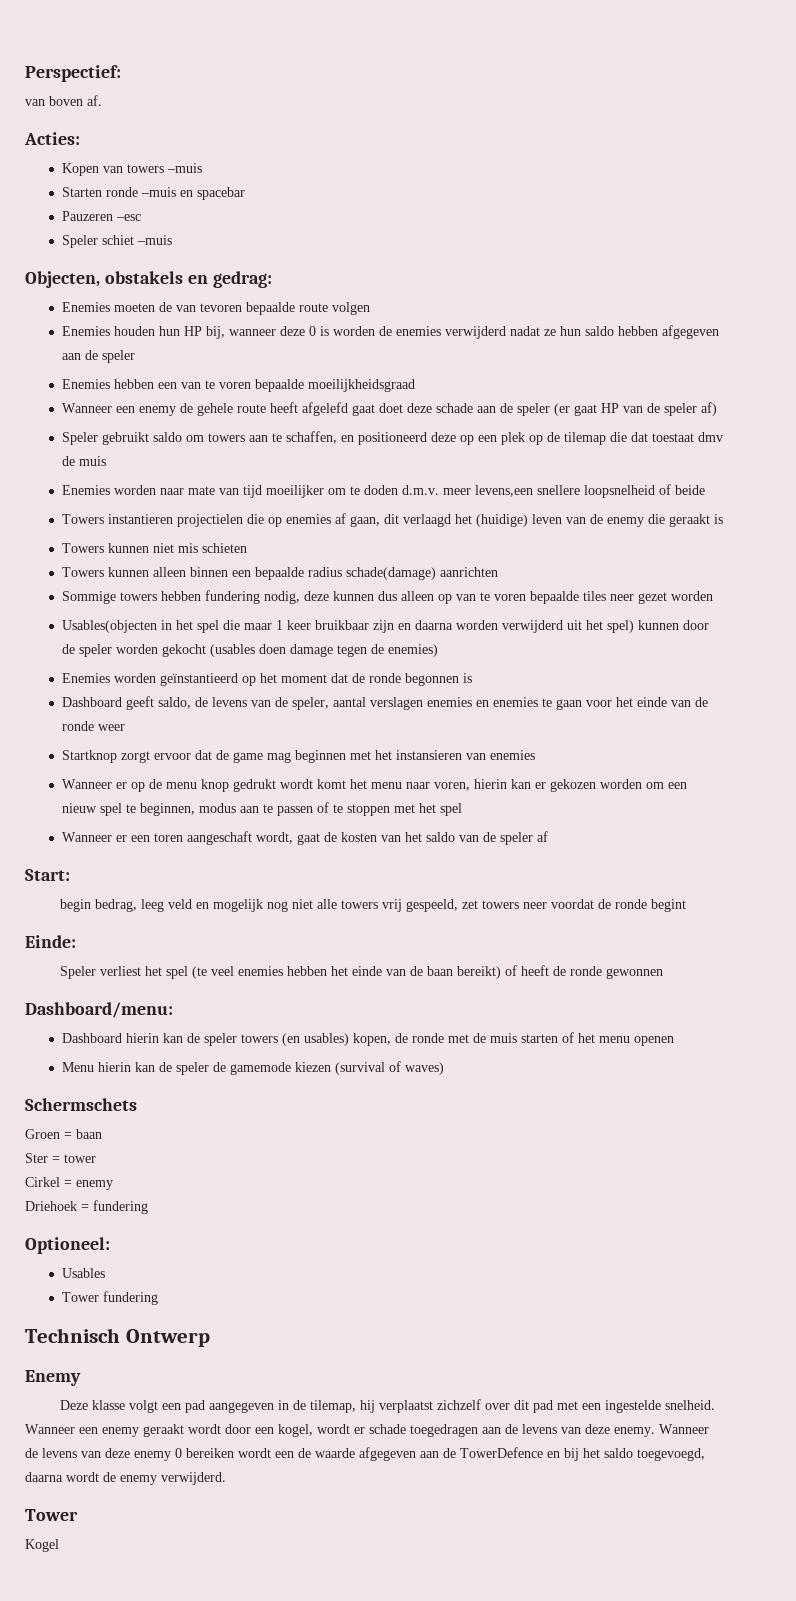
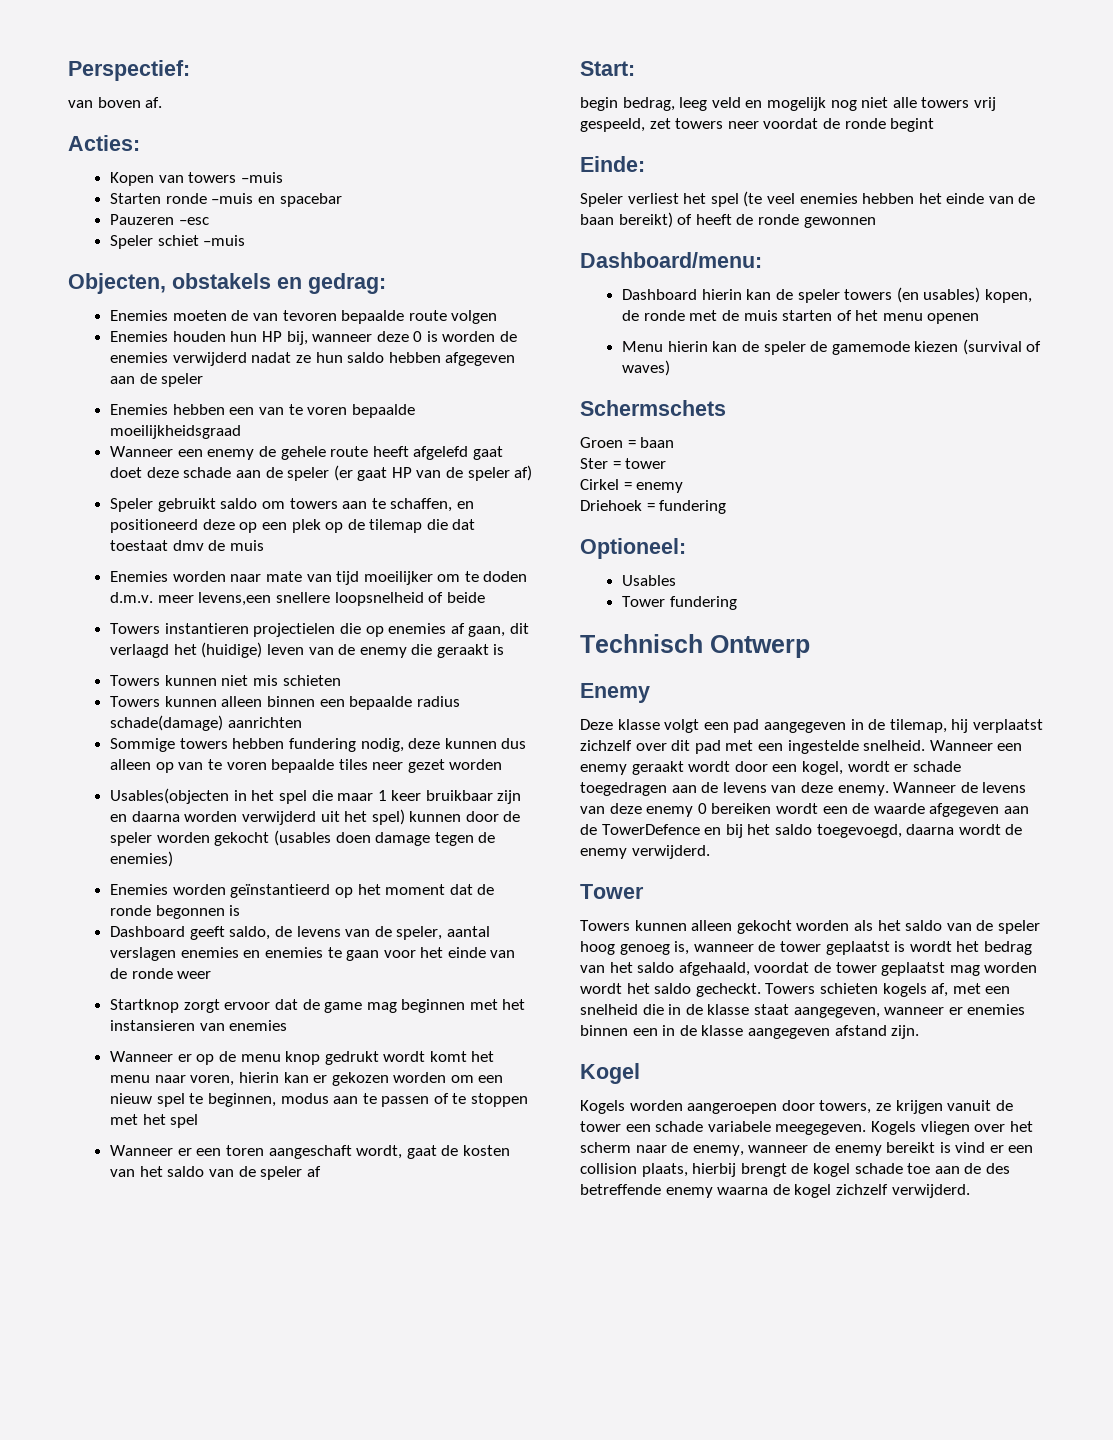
[25,1539,59,1552] Kogel -> [580,920,1040,934] [580,941,1032,955] [580,962,1038,976] [580,983,1011,997] [580,1004,1026,1018] [580,1025,920,1039] [580,1063,640,1084] [580,1100,1013,1114] [580,1121,1033,1135] [580,1142,1034,1156] [580,1163,1010,1177] [580,1184,970,1198] Towers kunnen alleen gekocht worden als het saldo van de speler hoog genoeg is, wanneer de tower geplaatst is wordt het bedrag van het saldo afgehaald, voordat de tower geplaatst mag worden wordt het saldo gecheckt. Towers schieten kogels af, met een snelheid die in de klasse staat aangegeven, wanneer er enemies binnen een in de klasse aangegeven afstand zijn. // Kogel // Kogels worden aangeroepen door towers, ze krijgen vanuit de tower een schade variabele meegegeven. Kogels vliegen over het scherm naar de enemy, wanneer de enemy bereikt is vind er een collision plaats, hierbij brengt de kogel schade toe aan de des betreffende enemy waarna de kogel zichzelf verwijderd.

